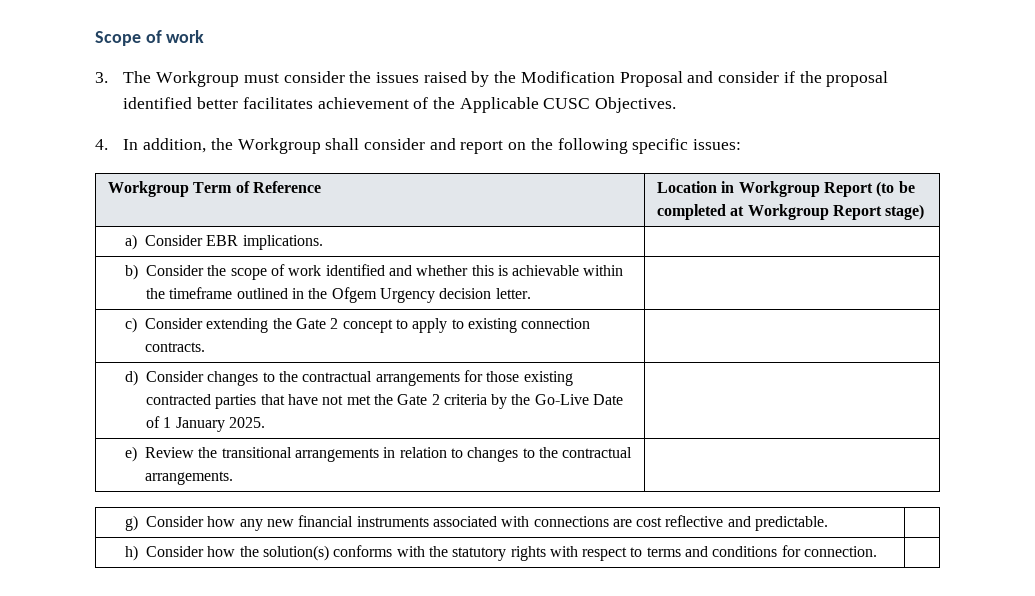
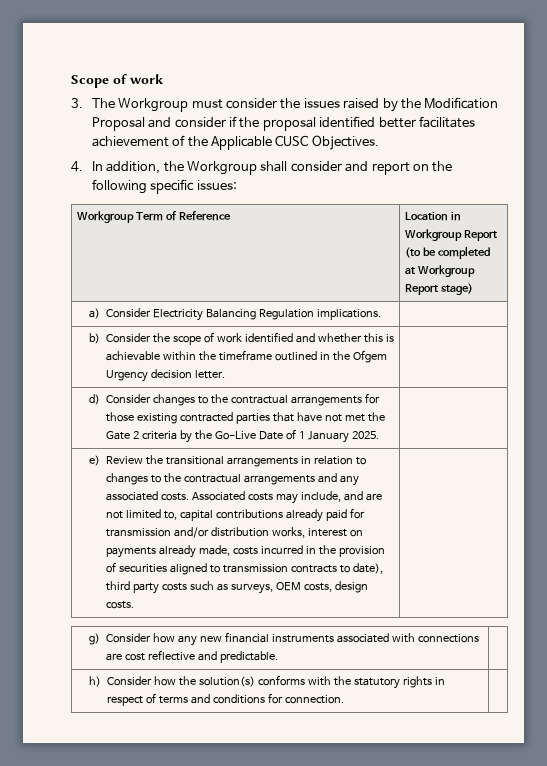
[206,235,239,246] EBR -> [152,309,314,321] Electricity Balancing Regulation
[124,317,591,333] [144,342,205,352] // c) Consider extending the Gate 2 concept to apply to existing connection contracts. | -> (225, 374) none
[144,471,233,485] arrangements. -> [243,473,359,486] [105,491,382,504] [105,508,365,522] [105,527,363,538] [105,545,385,558] [105,562,383,575] [105,581,368,594] [105,601,134,609] arrangements and any associated costs. Associated costs may include, and are not limited to, capital contributions already paid for transmission and/or distribution works, interest on payments already made, costs incurred in the provision of securities aligned to transmission contracts to date), third party costs such as surveys, OEM costs, design costs.
[549,546,643,561] with respect to -> [434,677,445,685] [106,693,156,706] in respect of

